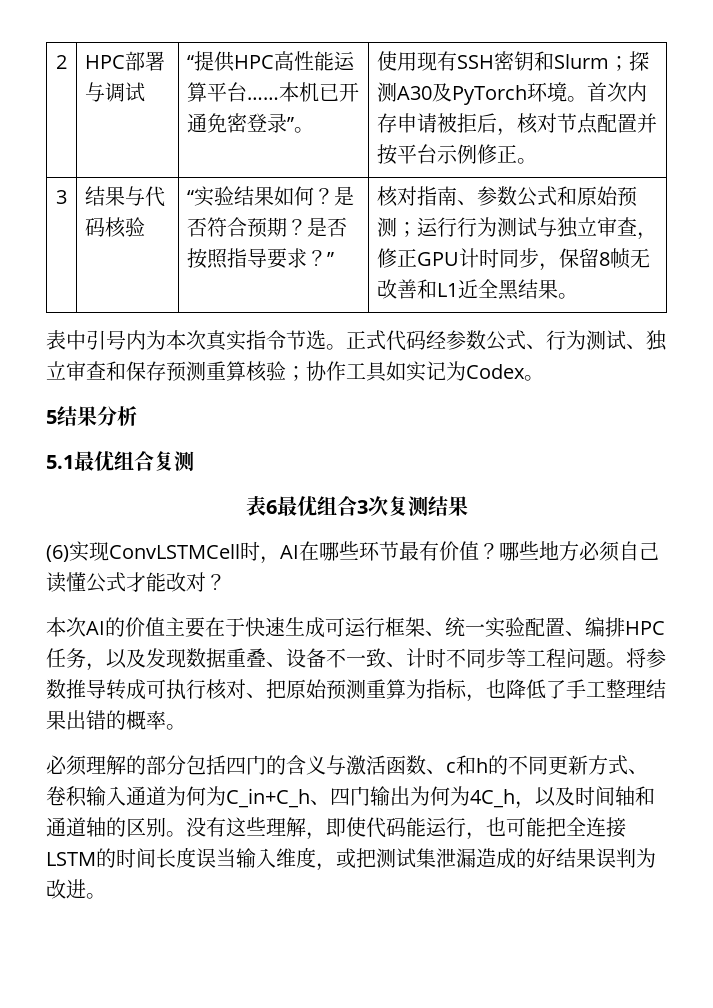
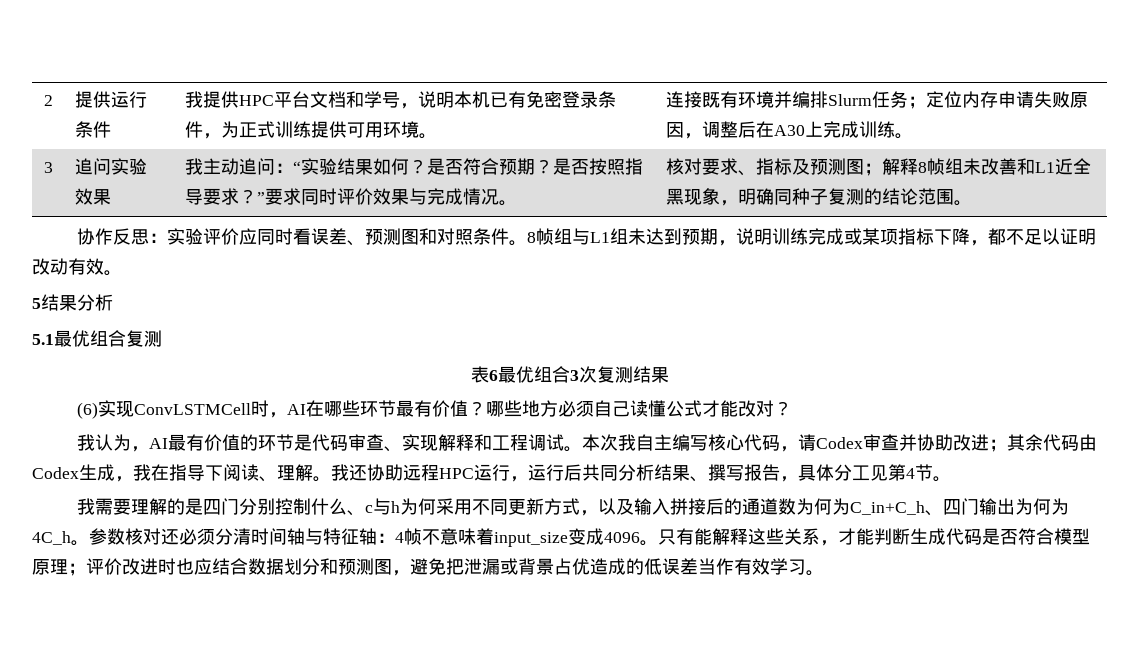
[85,51,166,71] [85,82,146,102] [187,51,356,72] [187,82,360,102] [187,113,315,133] [377,51,650,71] [377,82,648,105] [377,113,658,136] [377,144,538,165] [56,190,67,204] [85,186,166,207] [85,217,146,238] HPC部署与调试 | “提供HPC高性能运算平台……本机已开通免密登录”。 | 使用现有SSH密钥和Slurm；探测A30及PyTorch环境。首次内存申请被拒后，核对节点配置并按平台示例修正。 // 3 | 结果与代码核验 | -> [75,91,148,108] [75,121,112,138] [185,91,617,109] [185,121,438,139] [666,91,1089,109] [666,121,914,139] [44,162,53,173] [75,158,148,175] [75,188,112,205] [185,158,294,175] 提供运行条件 | 我提供HPC平台文档和学号，说明本机已有免密登录条件，为正式训练提供可用环境。 | 连接既有环境并编排Slurm任务；定位内存申请失败原因，调整后在A30上完成训练。 // 3 | 追问实验效果 | 我主动追问：
[377,186,638,207] [377,217,658,240] [377,248,651,271] [377,279,579,300] [46,330,667,351] [46,361,525,382] | 核对指南、参数公式和原始预测；运行行为测试与独立审查，修正GPU计时同步，保留8帧无改善和L1近全黑结果。 // 表中引号内为本次真实指令节选。正式代码经参数公式、行为测试、独立审查和保存预测重算核验；协作工具如实记为Codex -> [265,188,518,206] [666,158,1092,176] [666,188,973,206] [76,228,1096,246] [32,258,104,275] 要求同时评价效果与完成情况。 | 核对要求、指标及预测图；解释8帧组未改善和L1近全黑现象，明确同种子复测的结论范围。 // 协作反思：实验评价应同时看误差、预测图和对照条件。8帧组与L1组未达到预期，说明训练完成或某项指标下降，都不足以证明改动有效
[46,617,665,638] [46,648,666,671] [46,679,666,702] [46,710,186,730] [46,755,648,776] [46,786,166,807] 本次AI的价值主要在于快速生成可运行框架、统一实验配置、编排HPC任务，以及发现数据重叠、设备不一致、计时不同步等工程问题。将参数推导转成可执行核对、把原始预测重算为指标，也降低了手工整理结果出错的概率。 // 必须理解的部分包括四门的含义与激活函数、c和h的不同更新方式、卷积输入通道 -> [76,434,1097,452] [32,464,951,482] [76,498,796,516] 我认为，AI最有价值的环节是代码审查、实现解释和工程调试。本次我自主编写核心代码，请Codex审查并协助改进；其余代码由Codex生成，我在指导下阅读、理解。我还协助远程HPC运行，运行后共同分析结果、撰写报告，具体分工见第4节。 // 我需要理解的是四门分别控制什么、c与h为何采用不同更新方式，以及输入拼接后的通道数
[515,786,655,809] [46,817,626,840] [46,847,656,871] [46,879,86,899] ，以及时间轴和通道轴的区别。没有这些理解，即使代码能运行，也可能把全连接LSTM的时间长度误当输入维度，或把测试集泄漏造成的好结果误判为改进 -> [71,528,1090,547] [32,558,806,576] 。参数核对还必须分清时间轴与特征轴：4帧不意味着input_size变成4096。只有能解释这些关系，才能判断生成代码是否符合模型原理；评价改进时也应结合数据划分和预测图，避免把泄漏或背景占优造成的低误差当作有效学习

